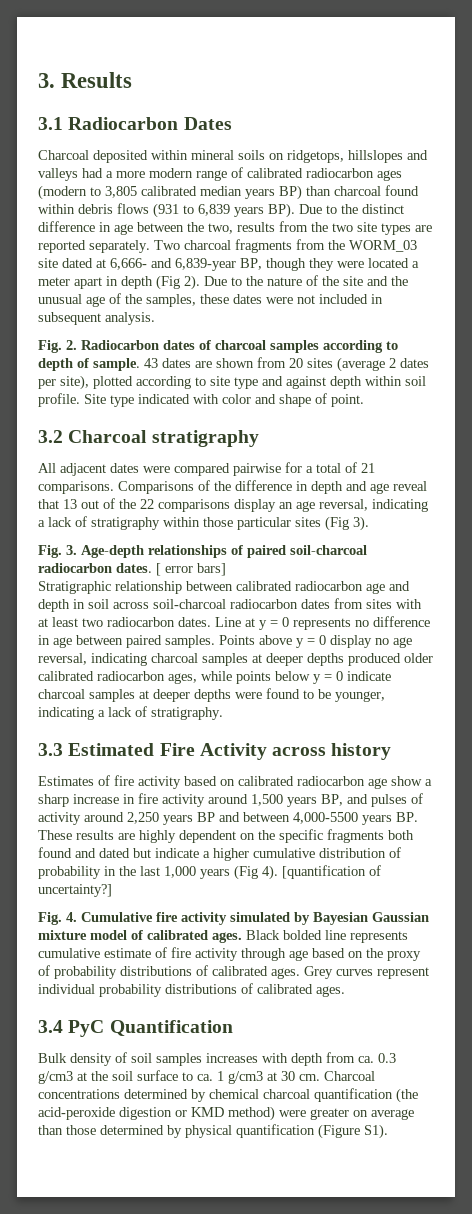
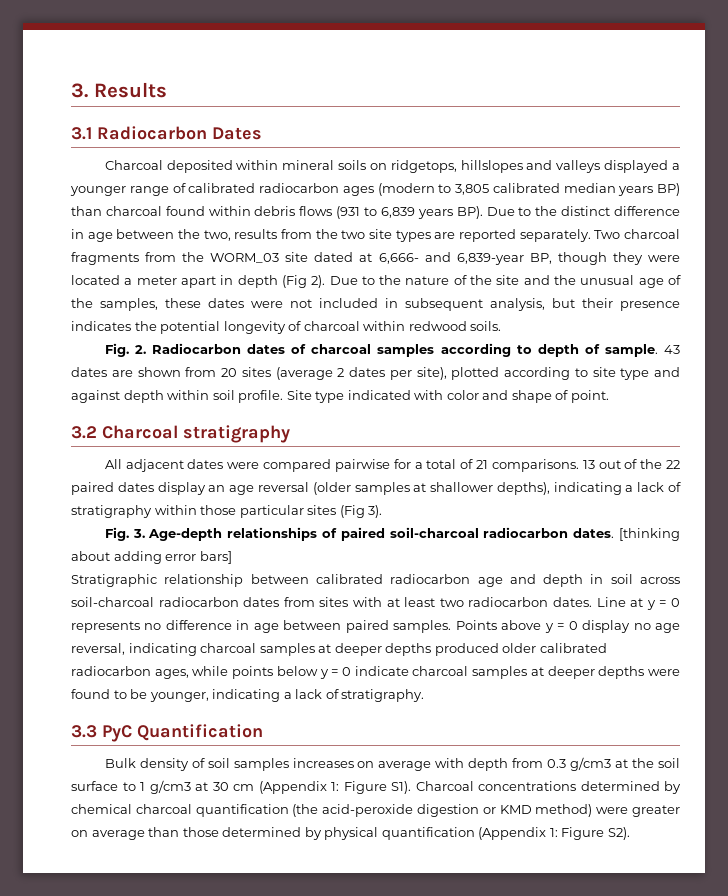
[82,168,193,178] had a more modern -> [604,160,680,173] [70,186,126,196] displayed a younger
[105,312,155,325] analysis. -> [490,298,680,311] [71,321,502,334] analysis, but their presence indicates the potential longevity of charcoal within redwood soils.
[118,480,427,494] [38,499,59,509] Comparisons of the difference in depth and age reveal that -> (579, 465) none
[158,499,230,512] comparisons -> [71,482,154,495] paired dates
[319,499,368,511] reversal, -> [257,482,550,495] reversal (older samples at shallower depths),
[156,563,161,576] [ -> [618,528,680,541] [71,551,162,564] [thinking about adding
[68,743,392,760] [38,775,432,789] [38,793,423,807] [38,812,418,825] [38,829,414,843] [38,847,401,861] [38,865,381,880] [38,884,112,897] [38,912,429,925] [38,930,408,943] [38,947,421,961] [38,965,429,979] [38,983,345,997] [38,1020,63,1033] Estimated Fire Activity across history // Estimates of fire activity based on calibrated radiocarbon age show a sharp increase in fire activity around 1,500 years BP, and pulses of activity around 2,250 years BP and between 4,000-5500 years BP. These results are highly dependent on the specific fragments both found and dated but indicate a higher cumulative distribution of probability in the last 1,000 years (Fig 4). [quantification of uncertainty?] // Fig. 4. Cumulative fire activity simulated by Bayesian Gaussian mixture model of calibrated ages. Black bolded line represents cumulative estimate of fire activity through age based on the proxy of probability distributions of calibrated ages. Grey curves represent individual probability distributions of calibrated ages. // 3.4 -> (97, 731) none
(258, 1058) none -> [357,761,432,771] on average
[358,1056,374,1063] ca. -> (544, 763) none
[197,1074,213,1081] ca. -> (136, 786) none
[299,1074,320,1081] cm. -> [233,781,411,794] cm (Appendix 1: Figure S1).
[318,1124,388,1139] (Figure S1). -> [478,827,630,840] (Appendix 1: Figure S2).

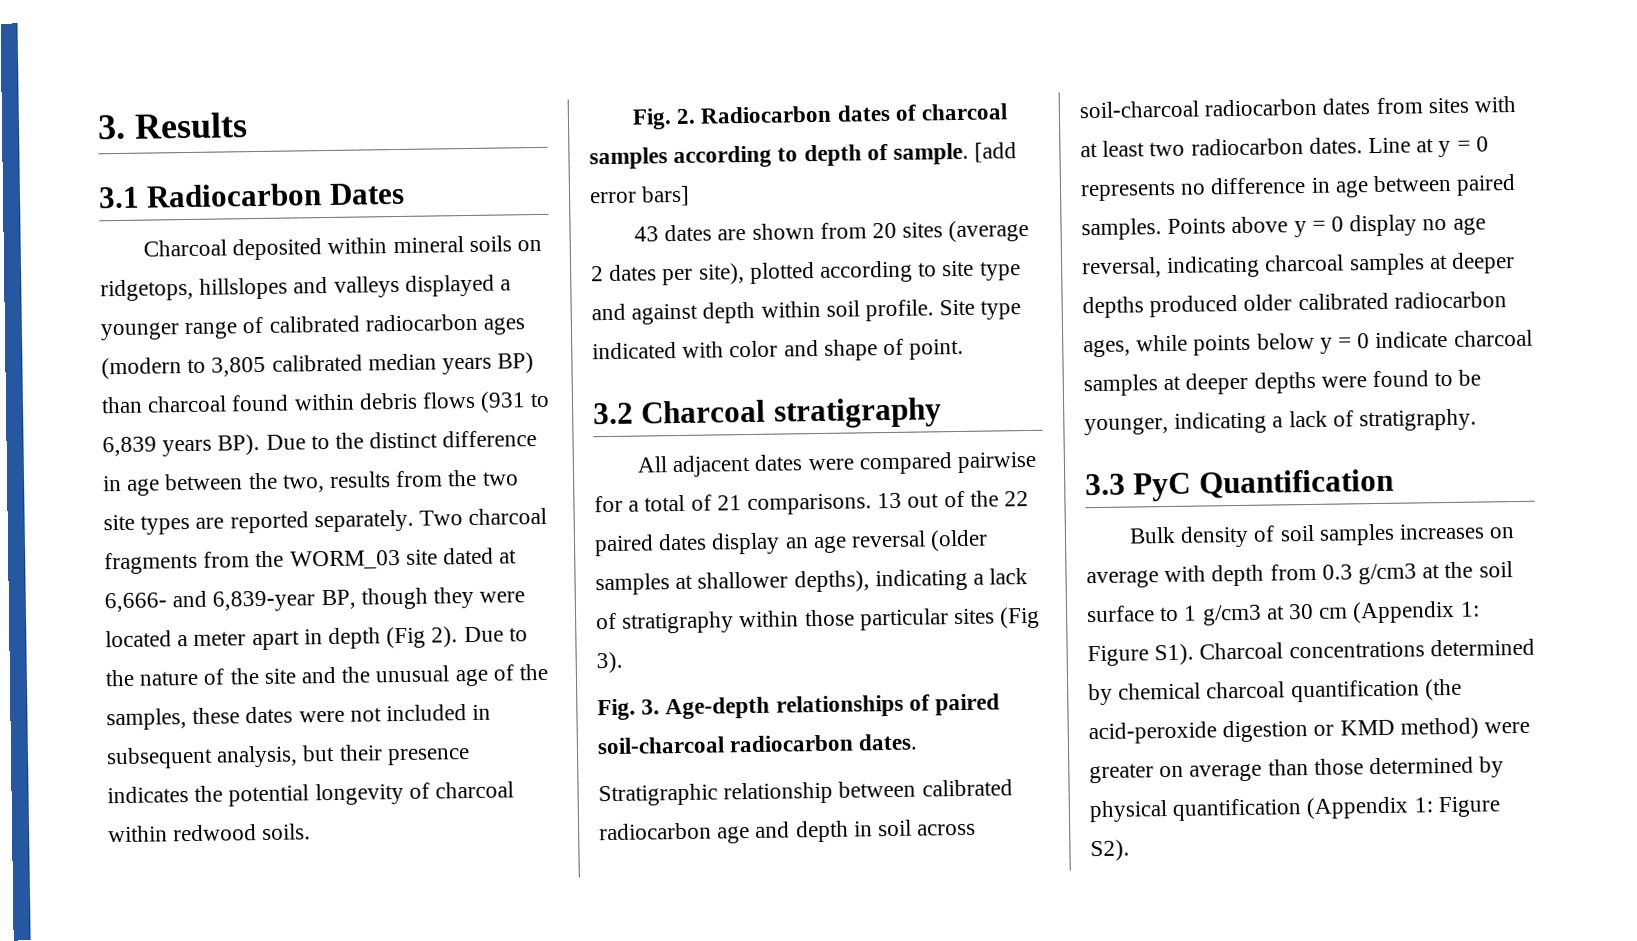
(658, 350) none -> [974,142,1018,163] [589,185,691,207] [add error bars] //
[618,528,680,541] [71,551,232,564] [thinking about adding error bars] -> (919, 742) none

